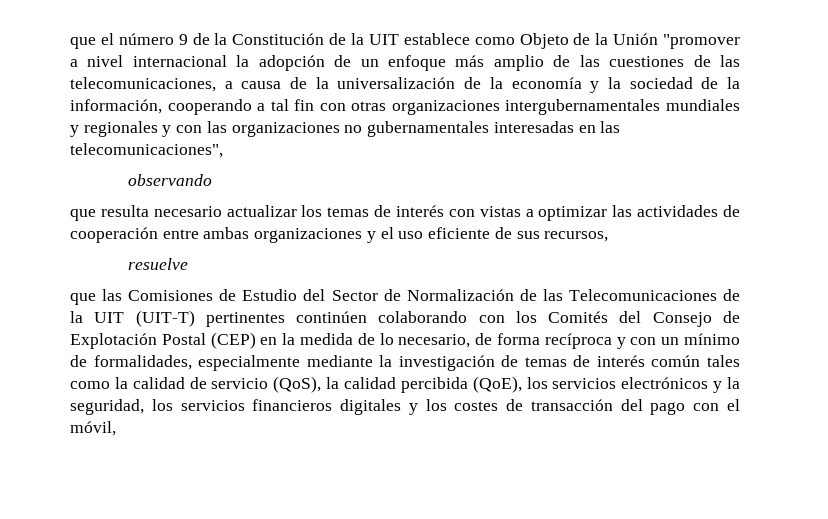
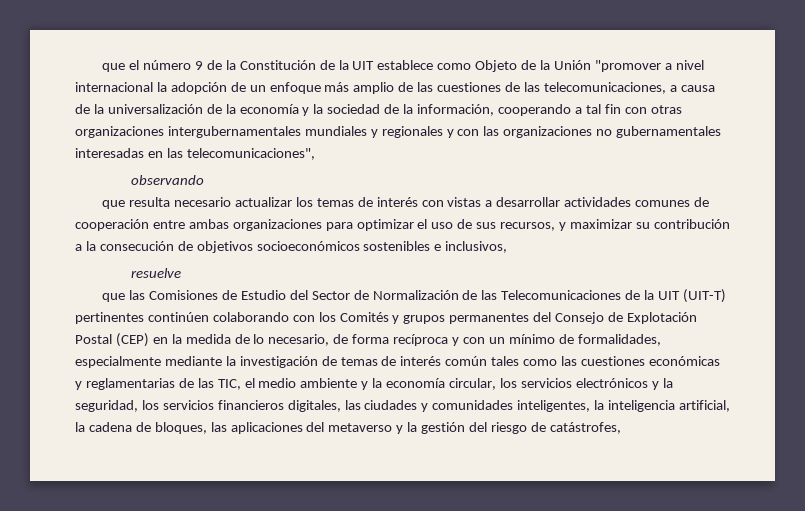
[538,205,719,221] optimizar las actividades -> [496,197,691,207] desarrollar actividades comunes
[366,231,376,243] y -> [325,219,414,231] para optimizar
[428,227,491,239] eficiente -> (454, 225) none
(609, 236) none -> [559,219,730,231] [75,241,508,253] y maximizar su contribución a la consecución de objetivos socioeconómicos sostenibles e inclusivos,
(609, 317) none -> [392,313,530,324] y grupos permanentes
[114,376,522,393] la calidad de servicio (QoS), la calidad percibida (QoE), -> [561,356,720,366] [75,378,497,390] las cuestiones económicas y reglamentarias de las TIC, el medio ambiente y la economía circular,
[340,399,740,415] [70,421,116,436] digitales y los costes de transacción del pago con el móvil, -> [287,400,730,412] [75,422,621,434] digitales, las ciudades y comunidades inteligentes, la inteligencia artificial, la cadena de bloques, las aplicaciones del metaverso y la gestión del riesgo de catástrofes,

